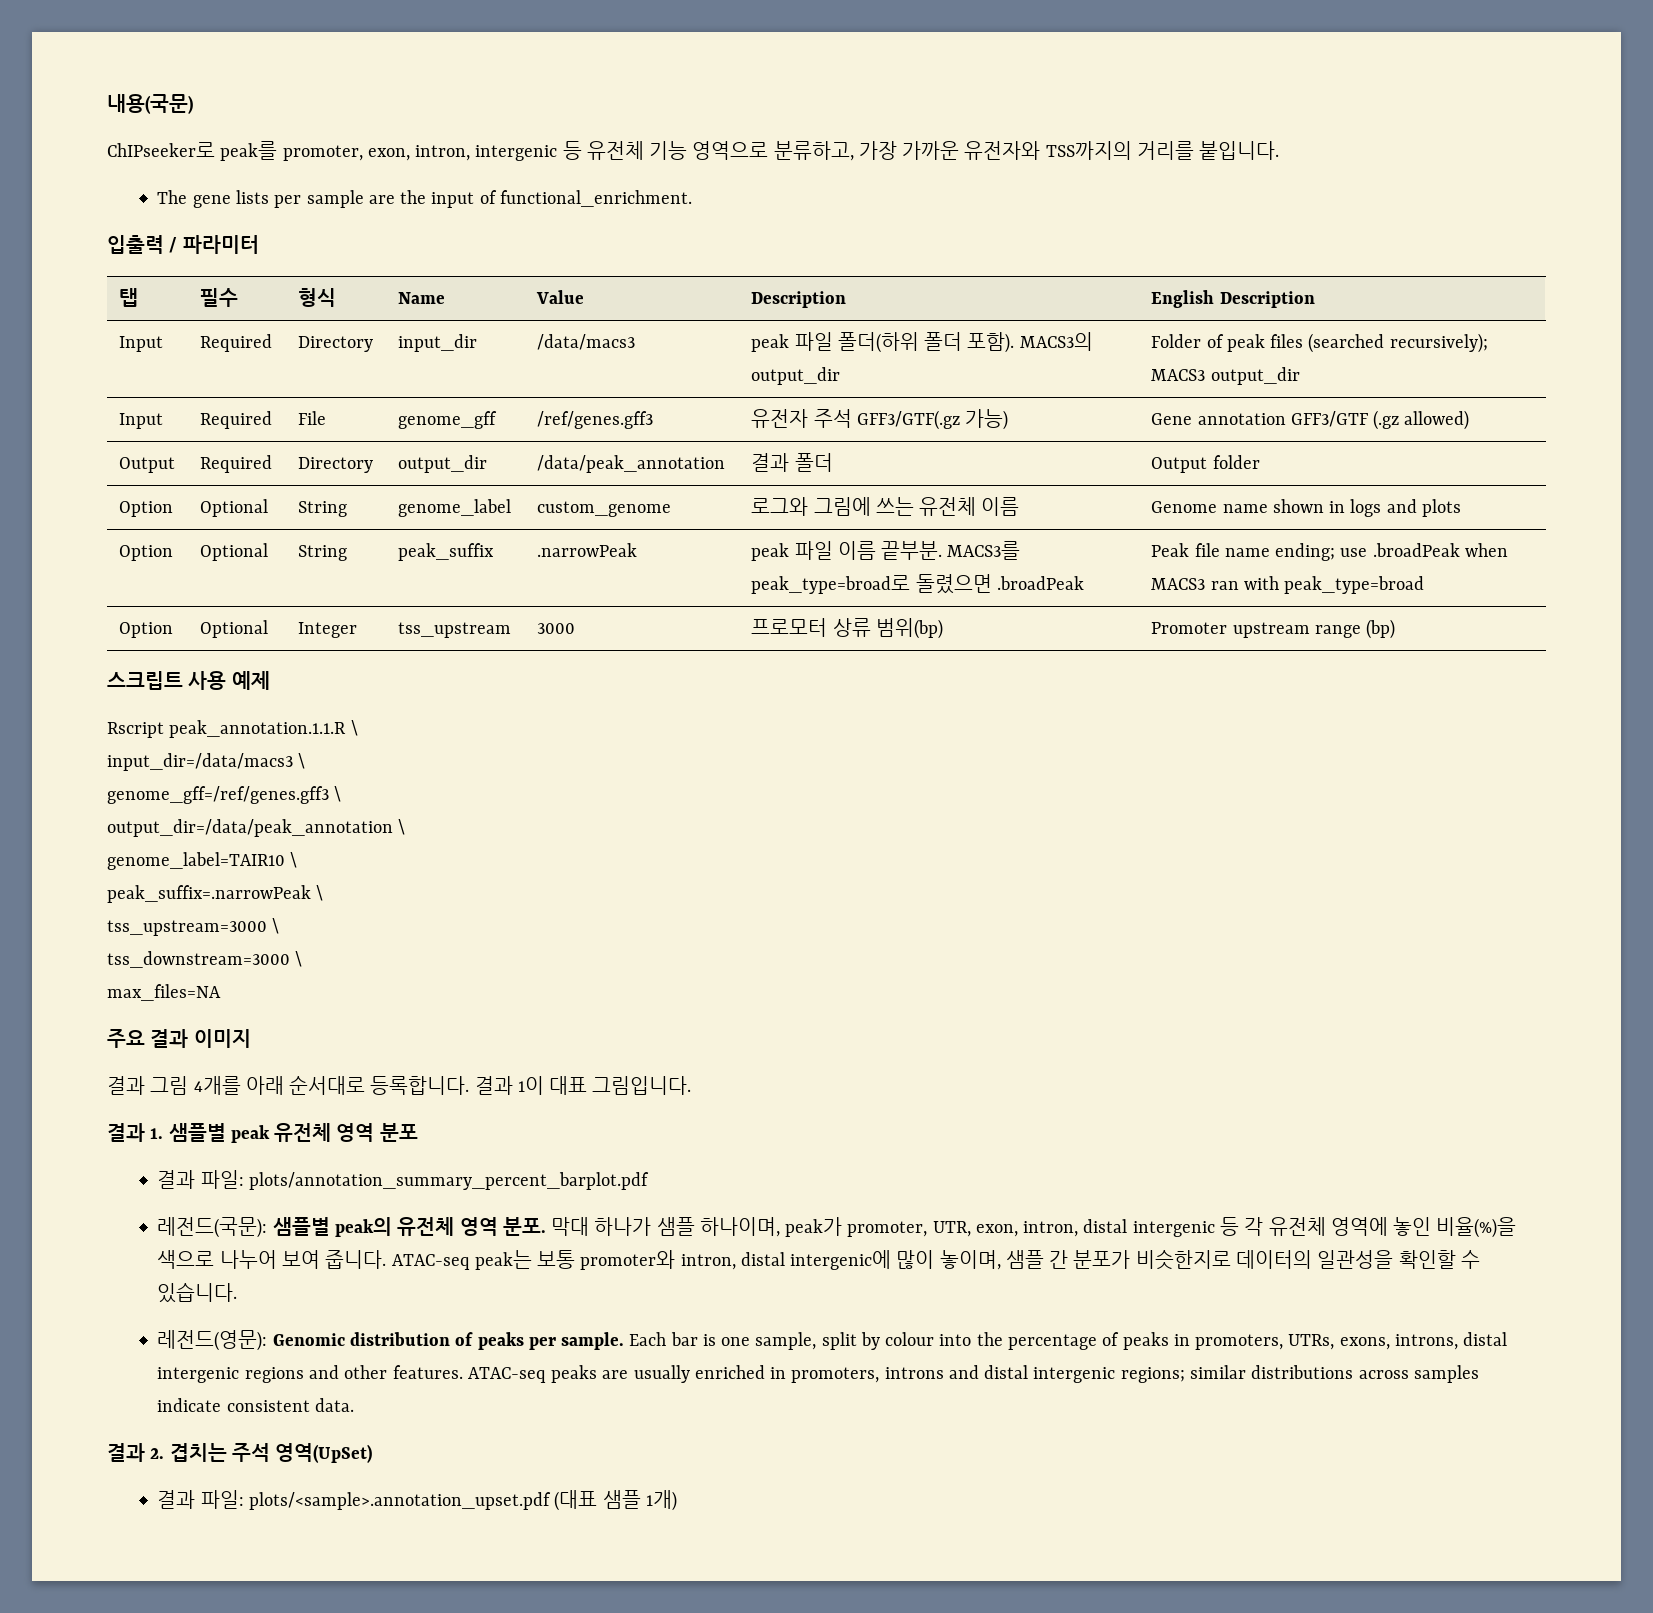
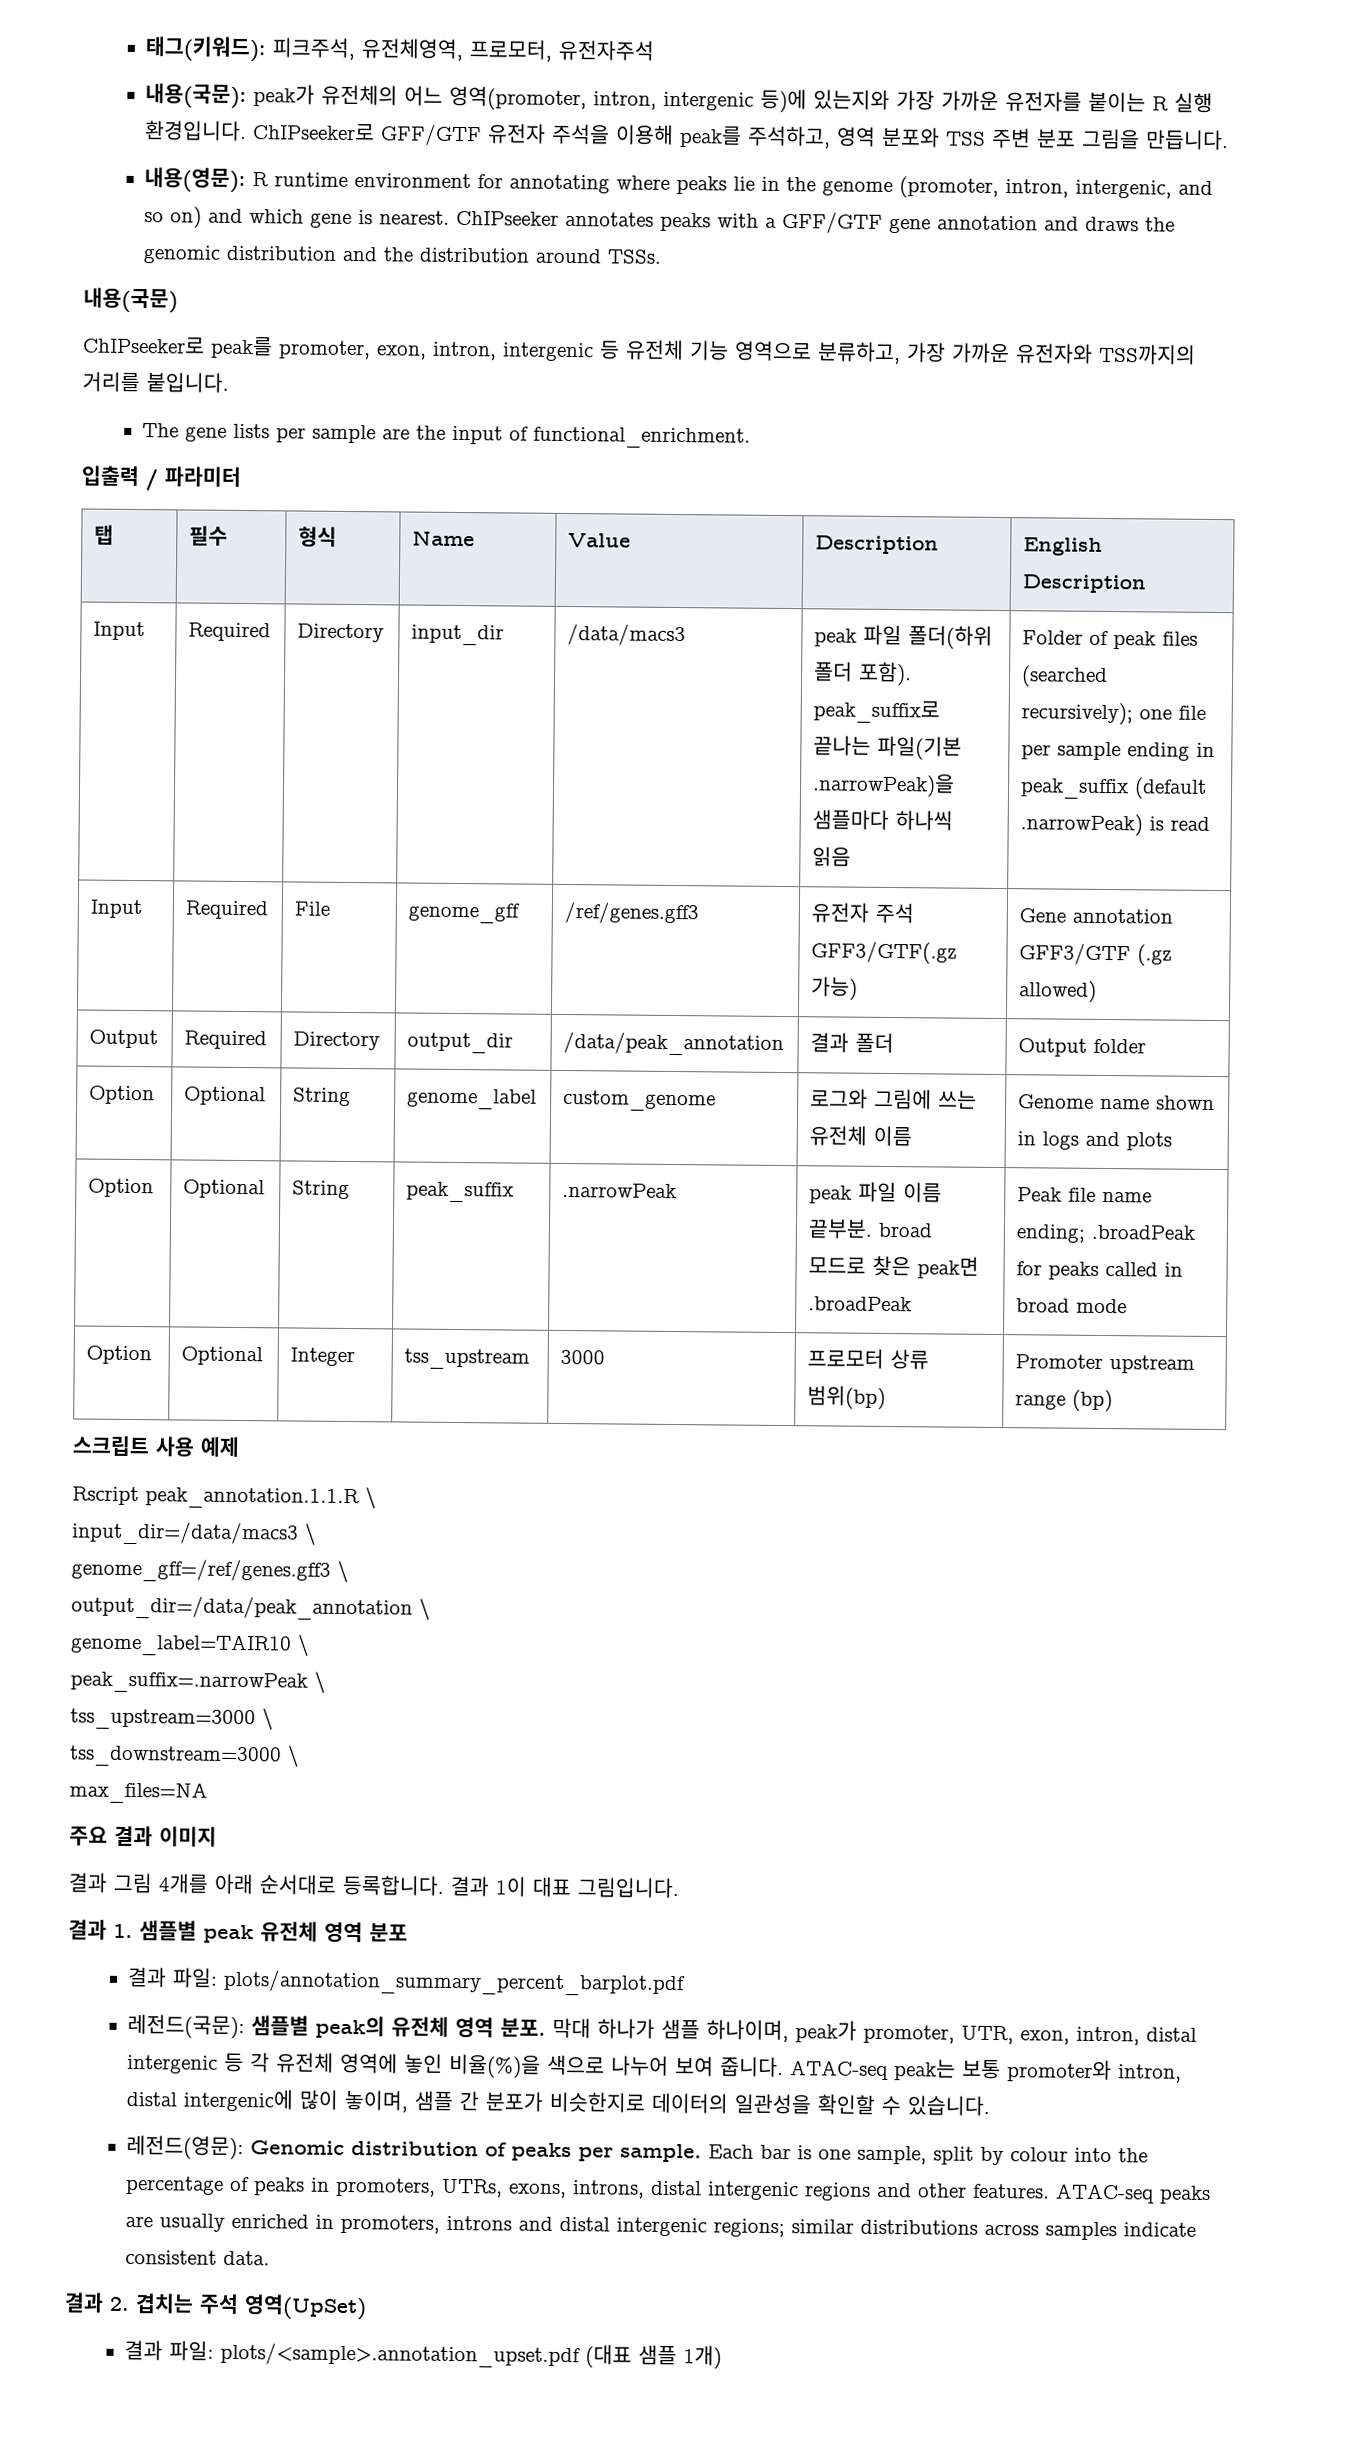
(107, 104) none -> [145,36,655,63] [145,83,1214,114] [144,120,1230,151] [144,167,1214,199] [144,206,1176,234] [143,245,663,264] 태그(키워드): 피크주석, 유전체영역, 프로모터, 유전자주석 // 내용(국문): peak가 유전체의 어느 영역(promoter, intron, intergenic 등)에 있는지와 가장 가까운 유전자를 붙이는 R 실행 환경입니다. ChIPseeker로 GFF/GTF 유전자 주석을 이용해 peak를 주석하고, 영역 분포와 TSS 주변 분포 그림을 만듭니다. // 내용(영문): R runtime environment for annotating where peaks lie in the genome (promoter, intron, intergenic, and so on) and which gene is nearest. ChIPseeker annotates peaks with a GFF/GTF gene annotation and draws the genomic distribution and the distribution around TSSs. //
[1019,332,1093,351] [751,367,841,385] MACS3의 output_dir -> [813,700,941,724] [813,735,963,761] [812,773,956,798] [812,809,954,831] [812,846,852,867] peak_suffix로 끝나는 파일(기본 .narrowPeak)을 샘플마다 하나씩 읽음
[1151,367,1300,385] MACS3 output_dir -> [1139,705,1207,720] [1021,741,1216,761] [1020,777,1208,800] [1020,813,1211,837] one file per sample ending in peak_suffix (default .narrowPeak) is read
[947,541,1021,560] [751,574,992,594] MACS3를 peak_type=broad로 돌렸으면 -> [878,1222,934,1238] [808,1255,980,1279] broad 모드로 찾은 peak면
[1340,543,1508,557] [1151,576,1425,594] use .broadPeak when MACS3 ran with peak_type=broad -> [1091,1224,1196,1240] [1016,1261,1184,1280] [1016,1298,1128,1314] .broadPeak for peaks called in broad mode

